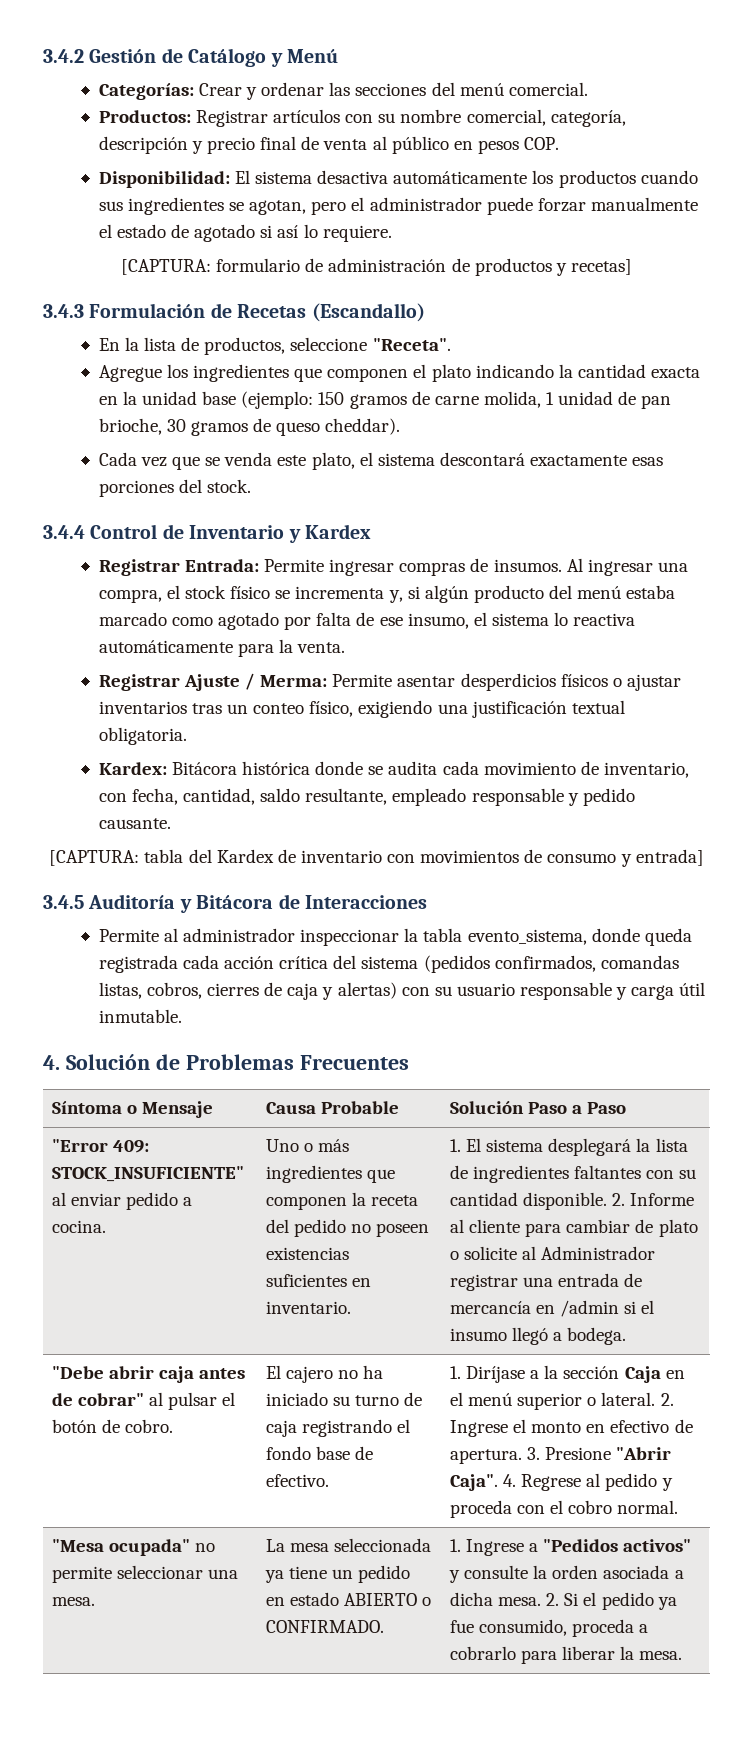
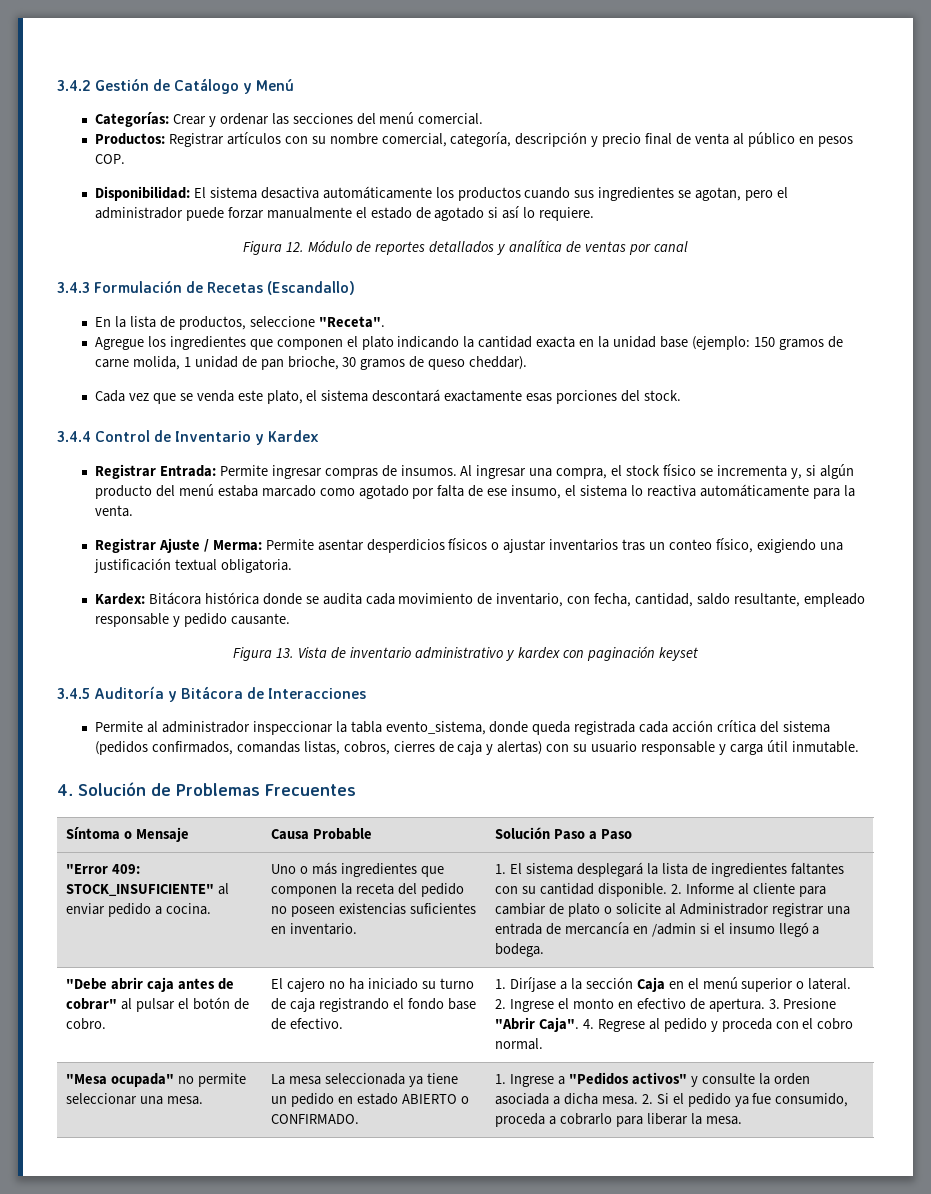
[121,258,632,276] [CAPTURA: formulario de administración de productos y recetas] -> [243,240,688,255] Figura 12. Módulo de reportes detallados y analítica de ventas por canal
[49,849,704,867] [CAPTURA: tabla del Kardex de inventario con movimientos de consumo y entrada] -> [233,646,698,661] Figura 13. Vista de inventario administrativo y kardex con paginación keyset

